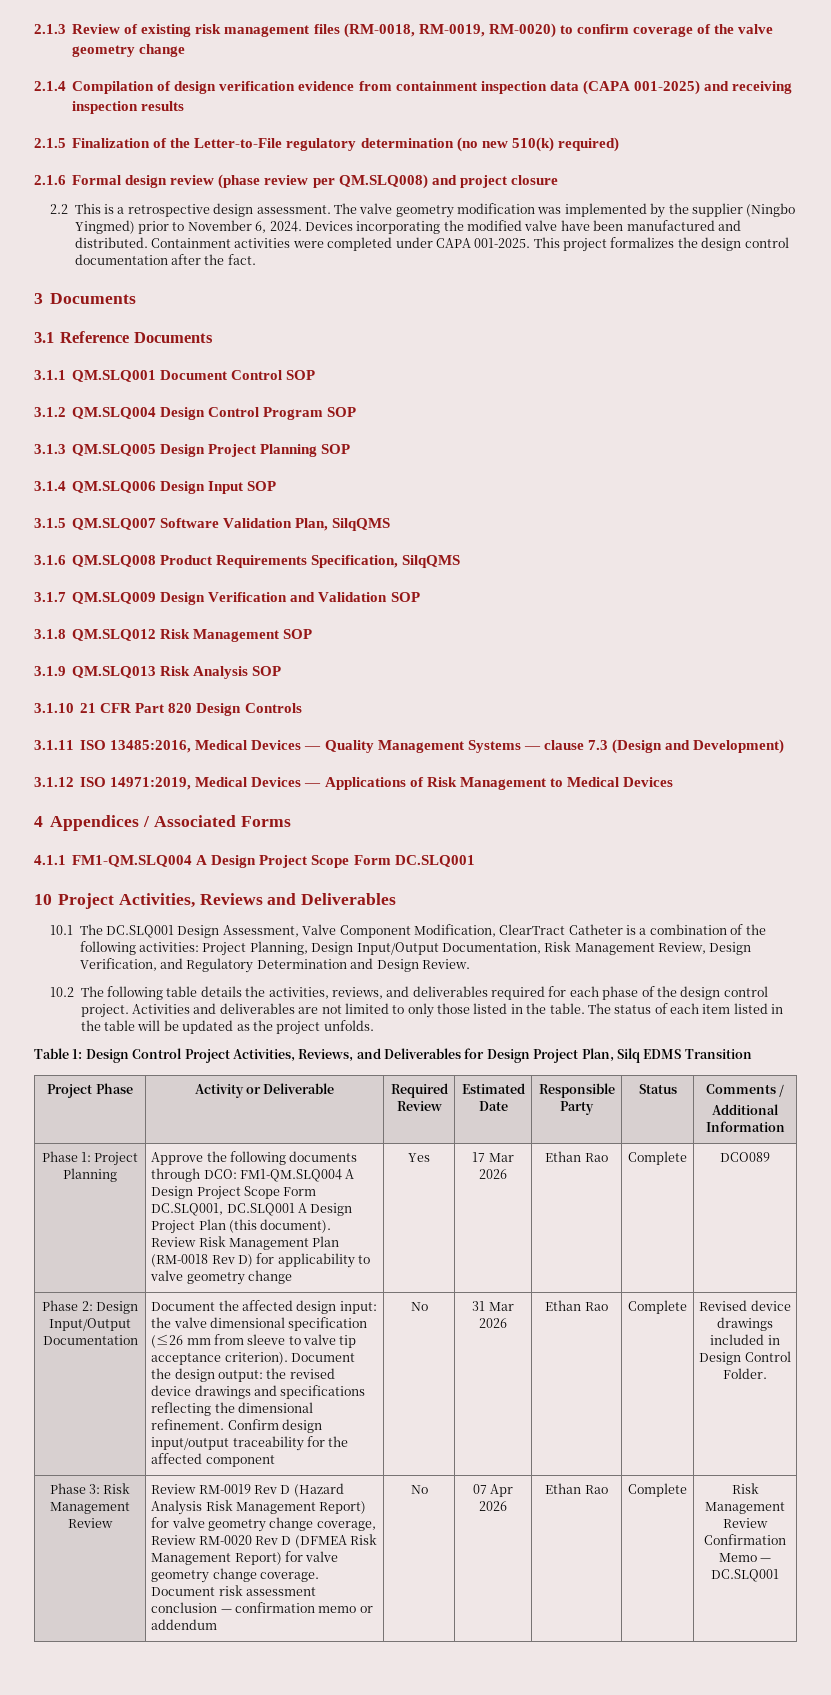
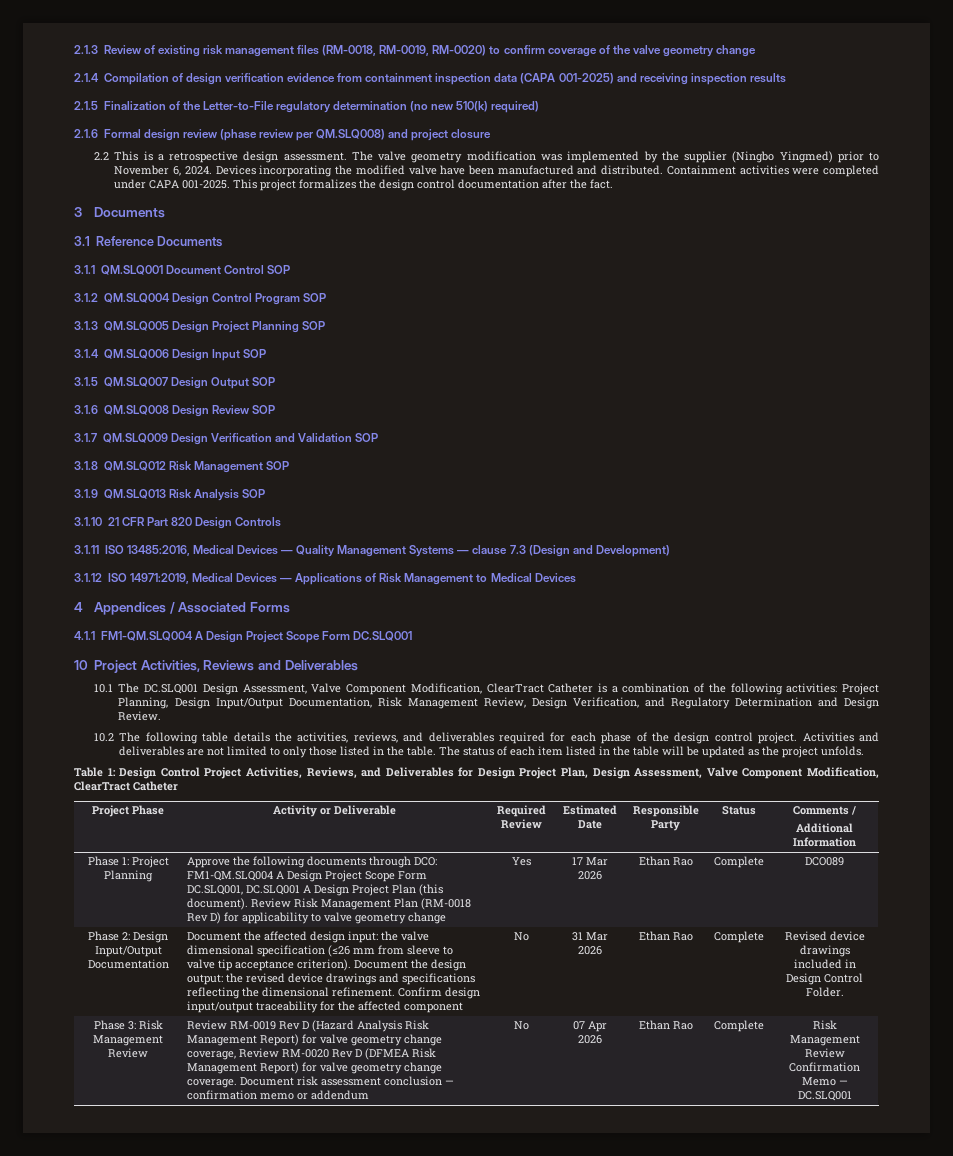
[160,518,391,531] [34,555,461,568] Software Validation Plan, SilqQMS // 3.1.6 QM.SLQ008 Product Requirements Specification, SilqQMS -> [170,377,275,389] [74,405,275,417] Design Output SOP // 3.1.6 QM.SLQ008 Design Review SOP
[616,1048,752,1063] Silq EDMS Transition -> [592,767,879,779] [74,781,178,791] Design Assessment, Valve Component Modification, ClearTract Catheter

